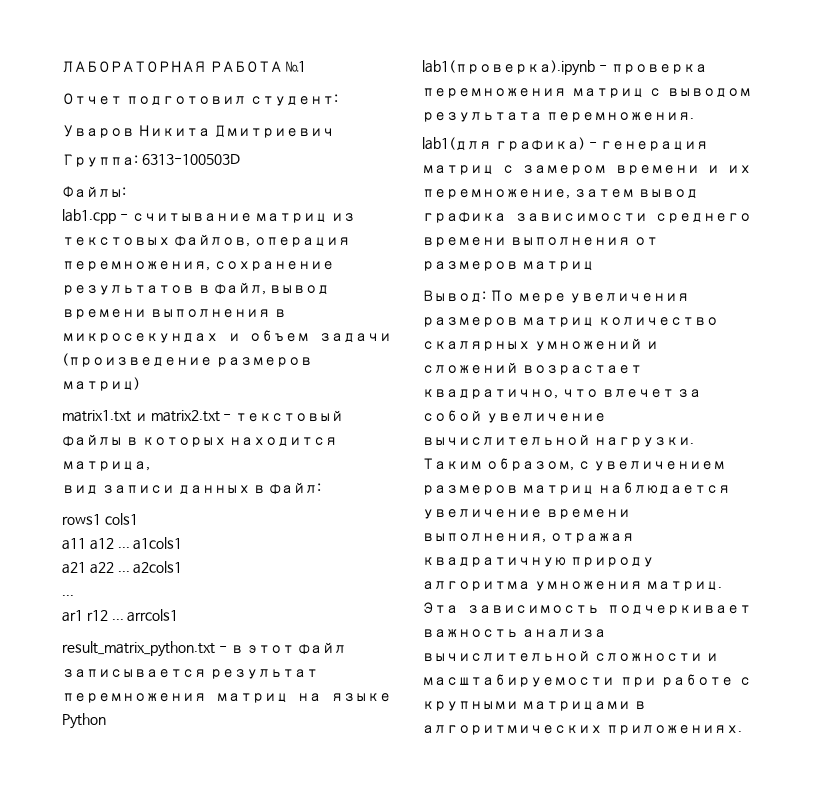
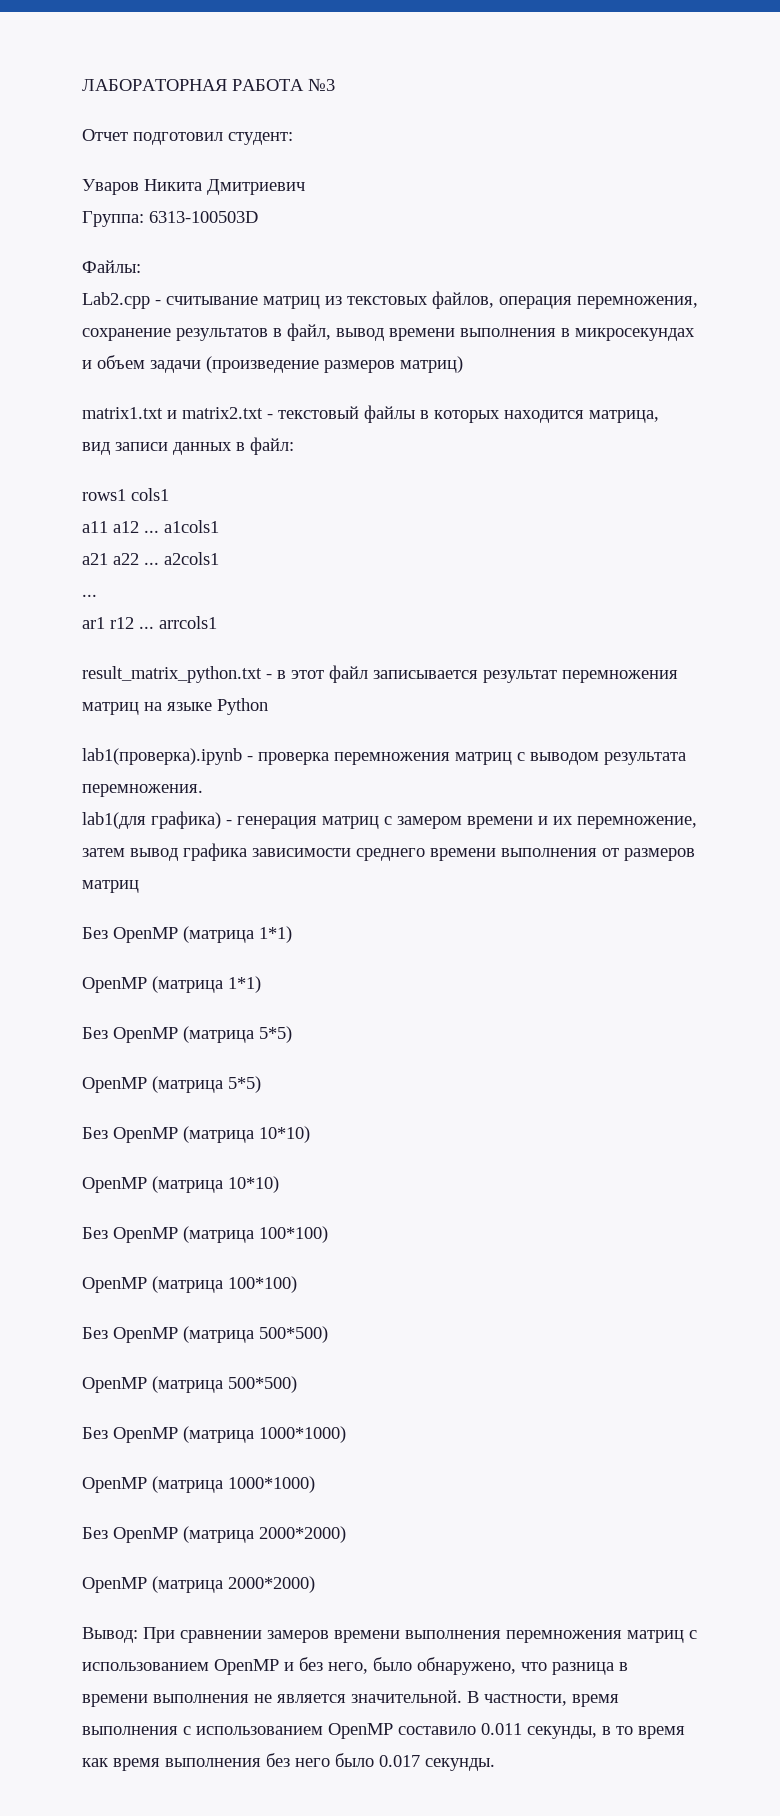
[285,61,306,72] №1 -> [308,78,335,91] №3
[62,209,116,224] lab1.cpp -> [82,292,150,309] Lab2.cpp
[422,290,690,303] [422,317,718,327] [422,338,658,351] [422,362,642,375] [422,389,702,399] [422,410,606,423] [422,434,694,447] [422,458,726,471] [422,482,730,495] [422,509,630,519] [422,533,634,543] [422,557,654,567] [422,581,722,591] [422,602,751,615] [422,629,606,638] [422,650,718,662] [422,674,751,687] [422,701,646,711] [422,725,742,735] Вывод: По мере увеличения размеров матриц количество скалярных умножений и сложений возрастает квадратично, что влечет за собой увеличение вычислительной нагрузки. Таким образом, с увеличением размеров матриц наблюдается увеличение времени выполнения, отражая квадратичную природу алгоритма умножения матриц. Эта зависимость подчеркивает важность анализа вычислительной сложности и масштабируемости при работе с крупными матрицами в алгоритмических приложениях. -> [82,926,292,943] [82,976,261,993] [82,1026,292,1043] [82,1076,261,1093] [82,1126,310,1143] [82,1176,279,1193] [82,1226,328,1243] [82,1276,297,1293] [82,1326,328,1343] [82,1376,297,1393] [82,1426,346,1443] [82,1476,315,1493] [82,1526,346,1543] [82,1576,315,1593] [82,1627,697,1643] [82,1657,628,1675] [82,1690,619,1707] [82,1723,685,1739] [82,1753,495,1771] Без OpenMP (матрица 1*1) // OpenMP (матрица 1*1) // Без OpenMP (матрица 5*5) // OpenMP (матрица 5*5) // Без OpenMP (матрица 10*10) // OpenMP (матрица 10*10) // Без OpenMP (матрица 100*100) // OpenMP (матрица 100*100) // Без OpenMP (матрица 500*500) // OpenMP (матрица 500*500) // Без OpenMP (матрица 1000*1000) // OpenMP (матрица 1000*1000) // Без OpenMP (матрица 2000*2000) // OpenMP (матрица 2000*2000) // Вывод: При сравнении замеров времени выполнения перемножения матриц с использованием OpenMP и без него, было обнаружено, что разница в времени выполнения не является значительной. В частности, время выполнения с использованием OpenMP составило 0.011 секунды, в то время как время выполнения без него было 0.017 секунды.

